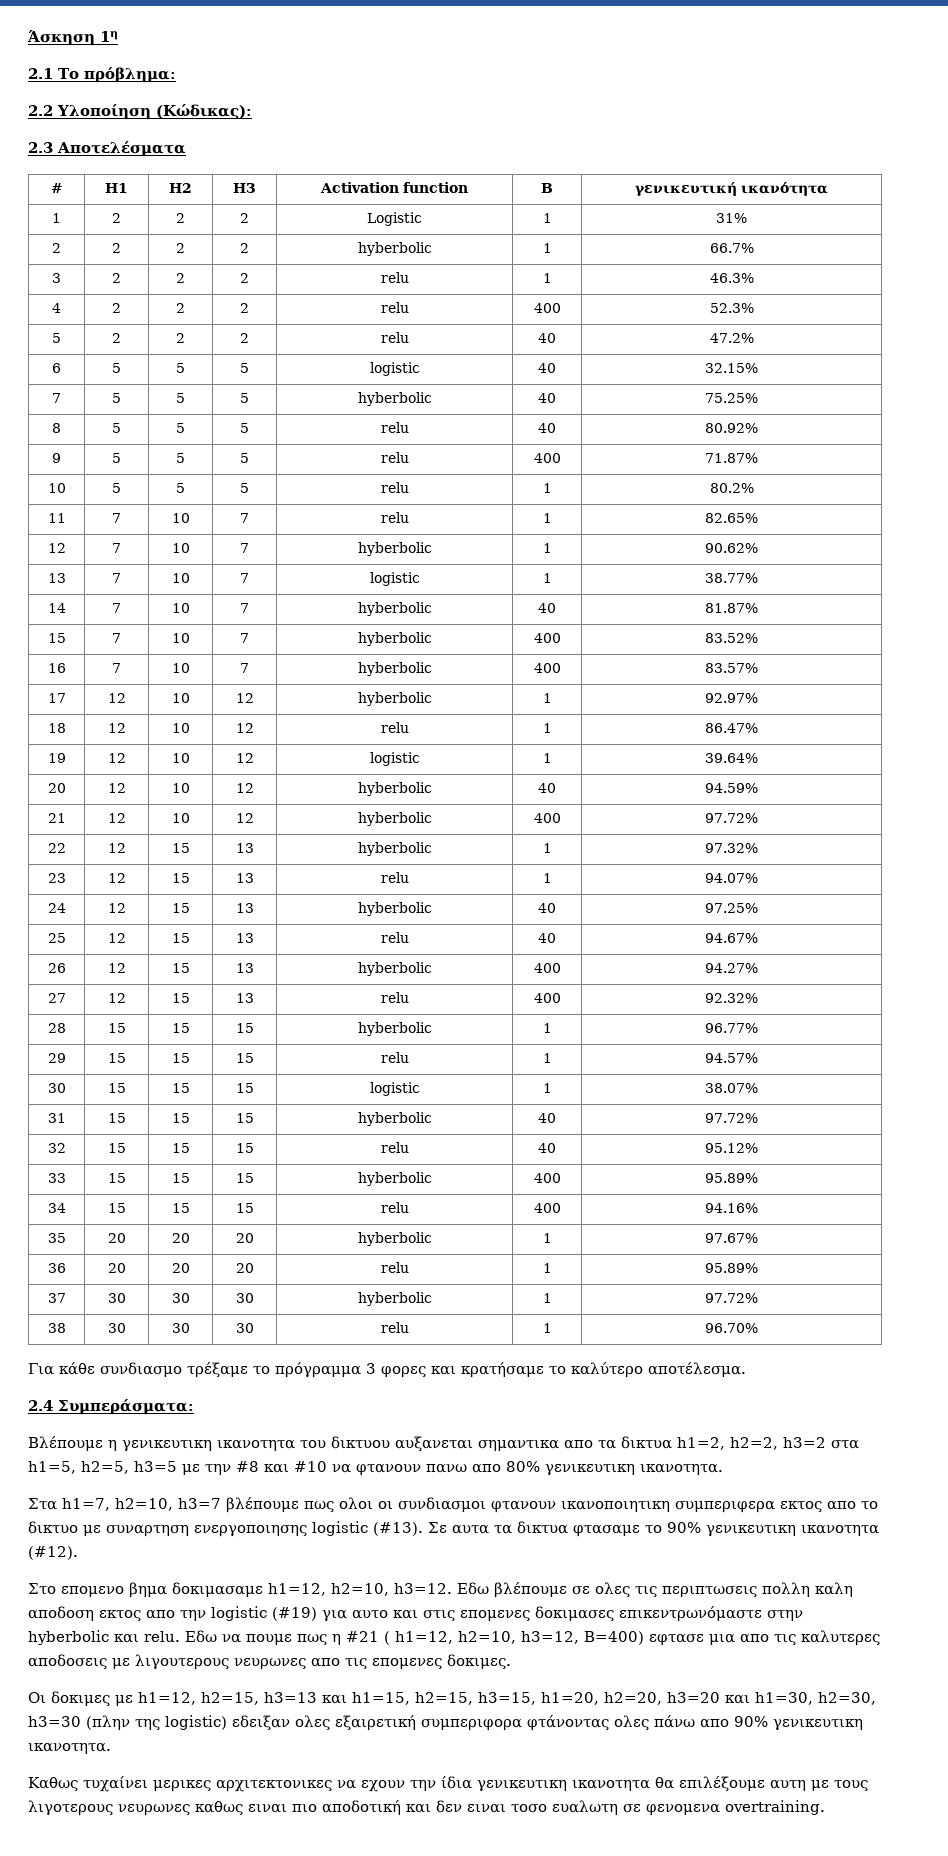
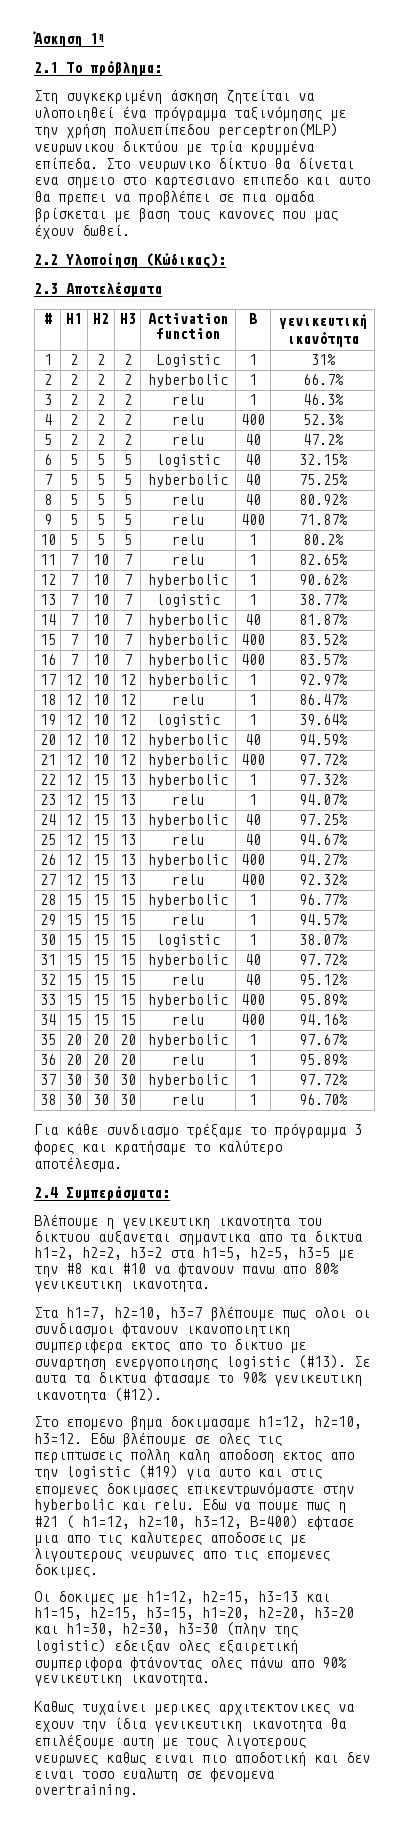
(176, 75) none -> [34,89,314,104] [34,106,346,121] [34,123,338,138] [34,140,314,155] [34,157,354,172] [34,174,370,188] [34,190,314,205] [34,207,338,222] [34,224,130,239] // Στη συγκεκριμένη άσκηση ζητείται να υλοποιηθεί ένα πρόγραμμα ταξινόμησης με την χρήση πολυεπίπεδου perceptron(MLP) νευρωνικου δικτύου με τρία κρυμμένα επίπεδα. Στο νευρωνικο δίκτυο θα δίνεται ενα σημειο στο καρτεσιανο επιπεδο και αυτο θα πρεπει να προβλέπει σε πια ομαδα βρίσκεται με βαση τους κανονες που μας έχουν δωθεί.

